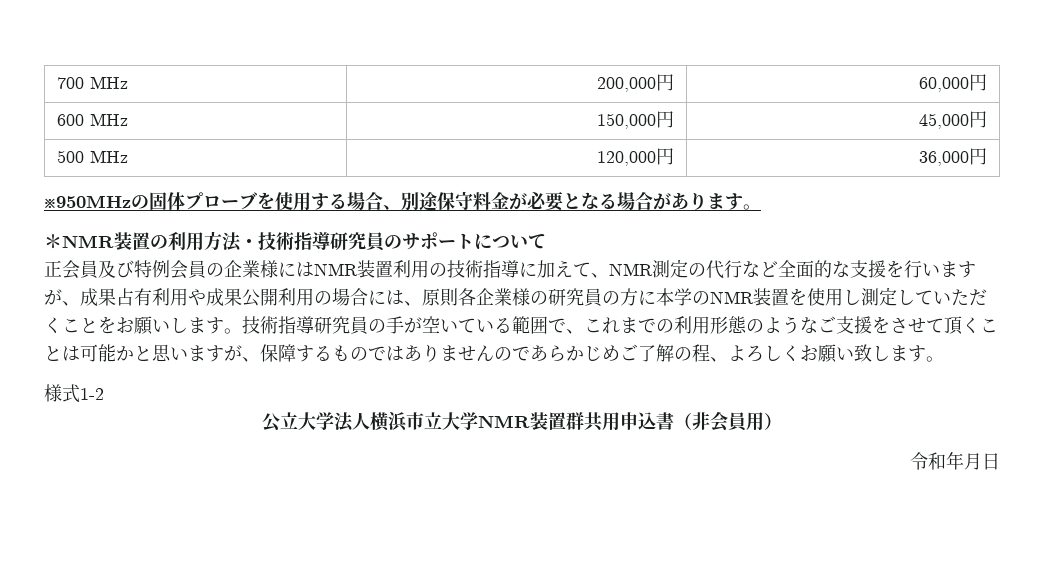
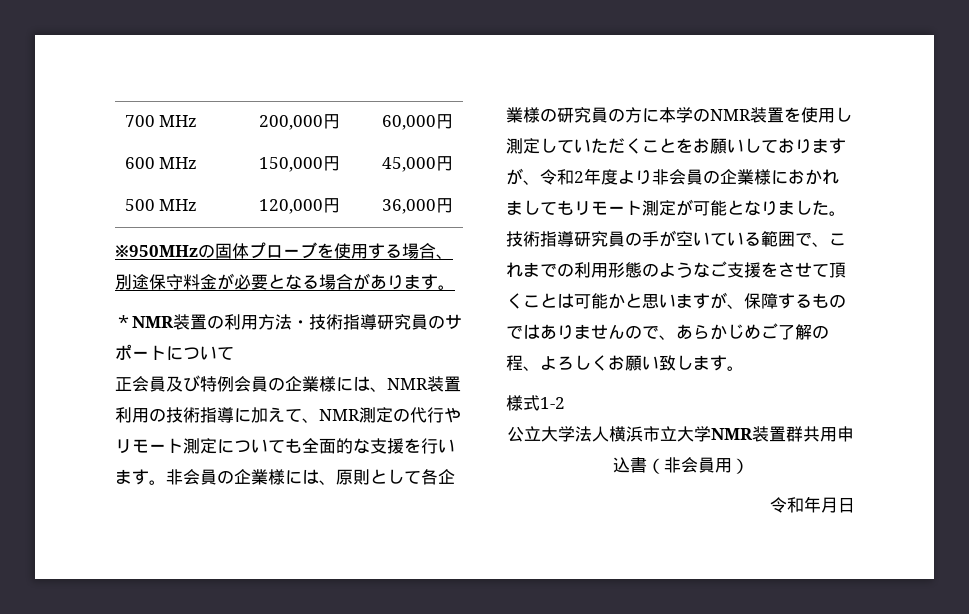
(314, 269) none -> [370,387,387,392] 、
[742,261,778,278] など -> [444,407,461,423] [115,438,302,454] やリモート測定についても
[44,288,368,307] が、成果占有利用や成果公開利用の場合 -> [149,469,285,485] 。非会員の企業様
(458, 297) none -> [370,469,421,484] として
[188,317,224,334] ます -> [761,138,846,154] [506,168,839,185] [506,199,829,216] ておりますが、令和2年度より非会員の企業様におかれましてもリモート測定が可能となりました
(530, 353) none -> [659,335,676,340] 、

